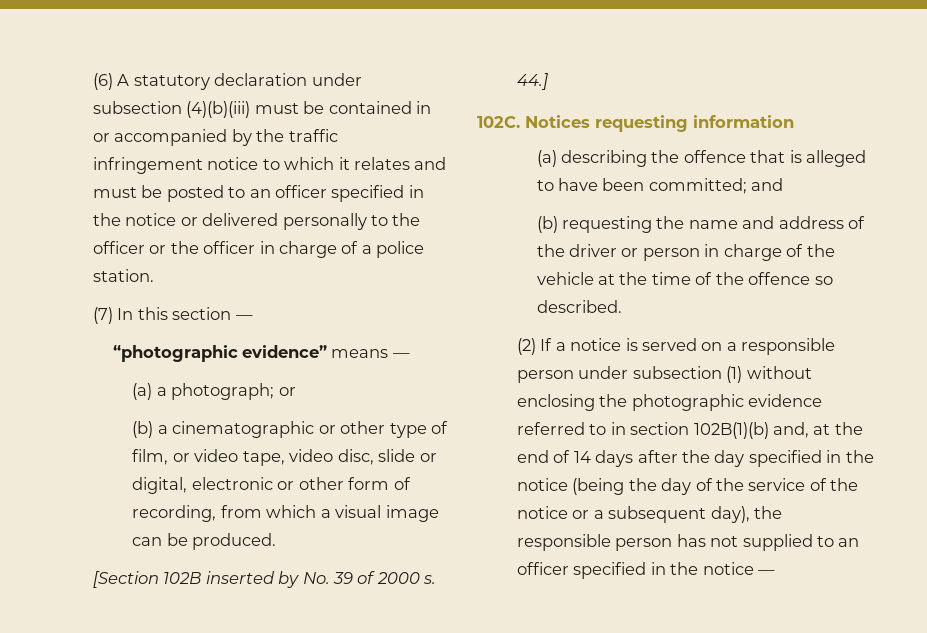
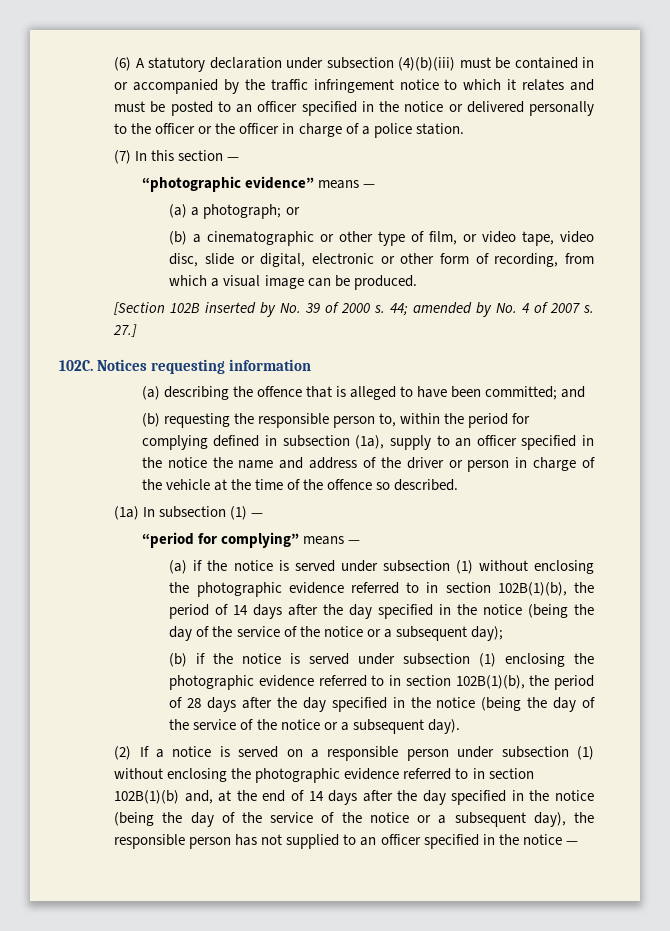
[516,73,548,90] 44.] -> [390,302,595,317] [113,324,138,337] 44; amended by No. 4 of 2007 s. 27.]
(685, 222) none -> [257,413,531,428] [141,435,595,450] [141,457,233,468] responsible person to, within the period for complying defined in subsection (1a), supply to an officer specified in the notice the
(622, 306) none -> [114,506,264,520] [141,532,360,548] [169,560,595,574] [169,582,595,597] [169,604,594,619] [169,626,503,641] [169,653,594,667] [169,675,595,690] [169,697,595,712] [169,719,460,734] // (1a) In subsection (1) — // “period for complying” means — // (a) if the notice is served under subsection (1) without enclosing the photographic evidence referred to in section 102B(1)(b), the period of 14 days after the day specified in the notice (being the day of the service of the notice or a subsequent day); // (b) if the notice is served under subsection (1) enclosing the photographic evidence referred to in section 102B(1)(b), the period of 28 days after the day specified in the notice (being the day of the service of the notice or a subsequent day).

